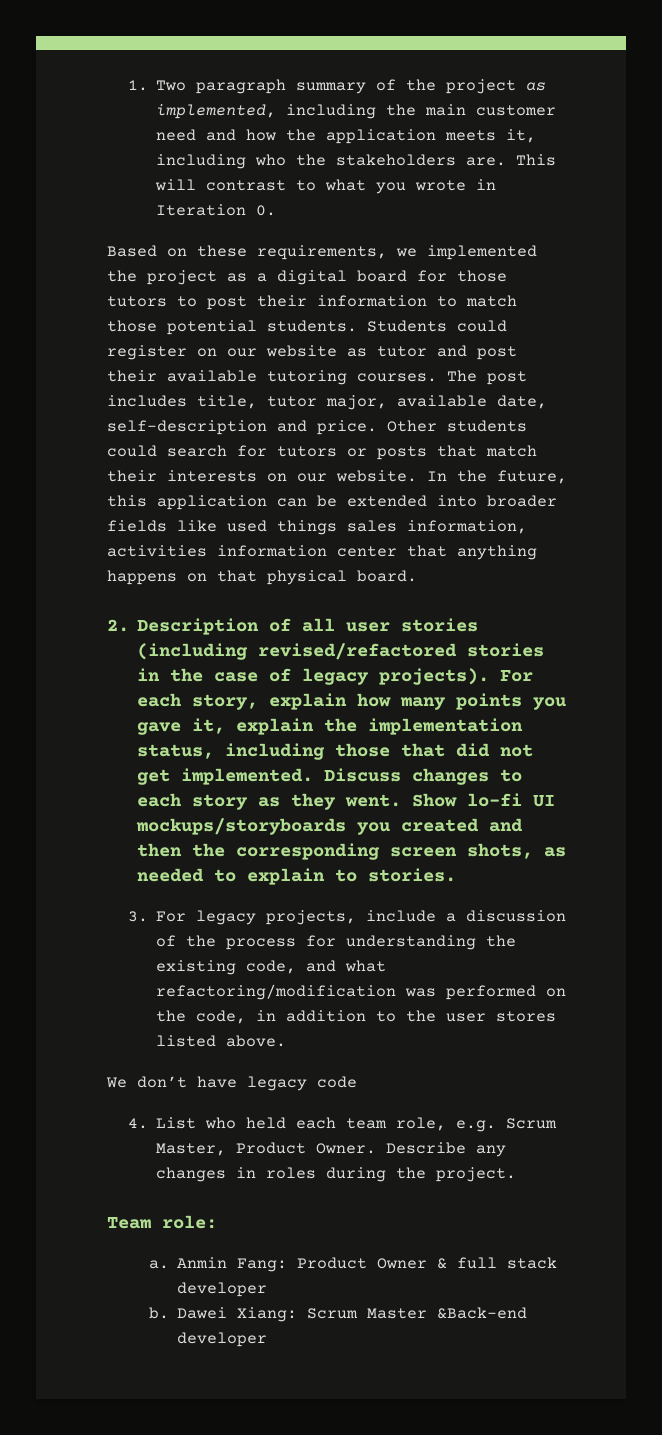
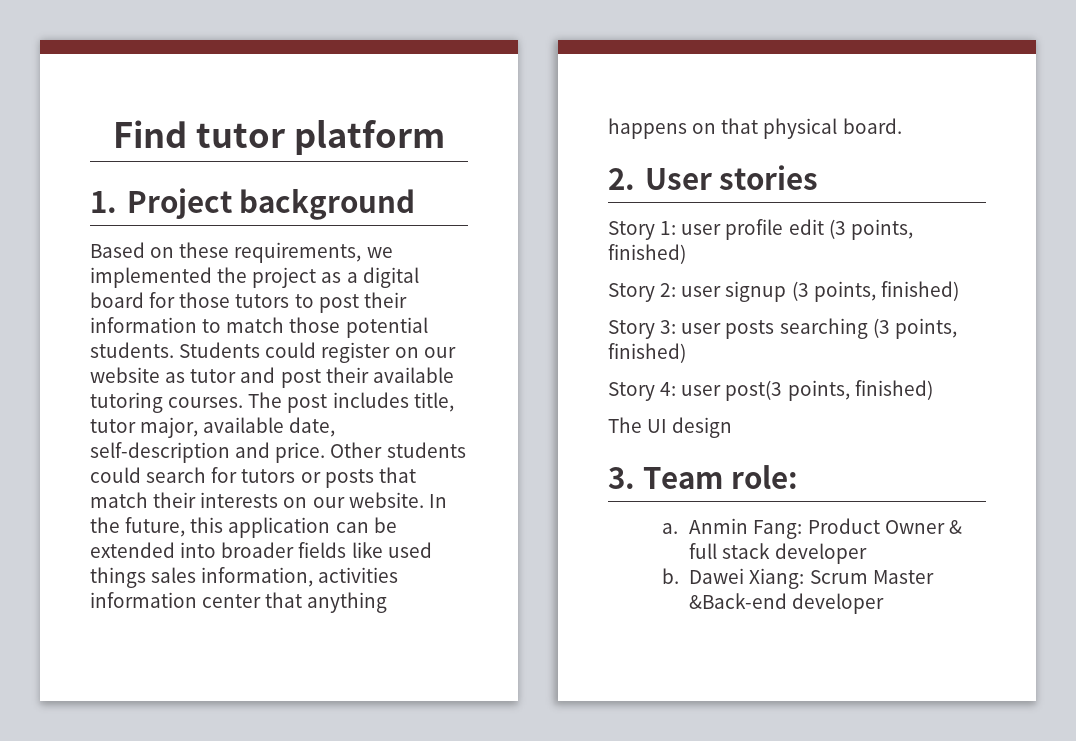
[128,79,547,94] [156,104,557,119] [156,129,537,144] [156,154,557,169] [155,179,497,194] [156,204,277,216] 1. Two paragraph summary of the project as implemented, including the main customer need and how the application meets it, including who the stakeholders are. This will contrast to what you wrote in Iteration 0. -> [112,120,446,155] [90,188,416,220] Find tutor platform // 1. Project background
[137,618,479,635] [137,643,545,660] [137,668,534,685] [137,693,567,710] [137,718,524,735] [137,743,534,760] [137,768,523,785] [137,793,556,810] [136,818,524,835] [137,843,567,860] [137,868,457,885] [128,910,567,925] [156,935,517,950] [156,960,387,975] [156,984,567,1000] [156,1010,557,1024] [156,1035,287,1047] [106,1076,357,1091] [128,1117,558,1132] [156,1142,507,1157] [156,1167,517,1182] Description of all user stories (including revised/refactored stories in the case of legacy projects). For each story, explain how many points you gave it, explain the implementation status, including those that did not get implemented. Discuss changes to each story as they went. Show lo-fi UI mockups/storyboards you created and then the corresponding screen shots, as needed to explain to stories. // 3. For legacy projects, include a discussion of the process for understanding the existing code, and what refactoring/modification was performed on the code, in addition to the user stores listed above. // We don’t have legacy code // 4. List who held each team role, e.g. Scrum Master, Product Owner. Describe any changes in roles during the project. // -> [644,165,819,190] [608,219,913,240] [608,244,686,264] [608,281,959,302] [608,318,957,339] [608,343,686,363] [608,380,933,401] [608,417,733,438] [608,467,635,489] User stories // Story 1: user profile edit (3 points, finished) // Story 2: user signup (3 points, finished) // Story 3: user posts searching (3 points, finished) // Story 4: user post(3 points, finished) // The UI design // 3.

